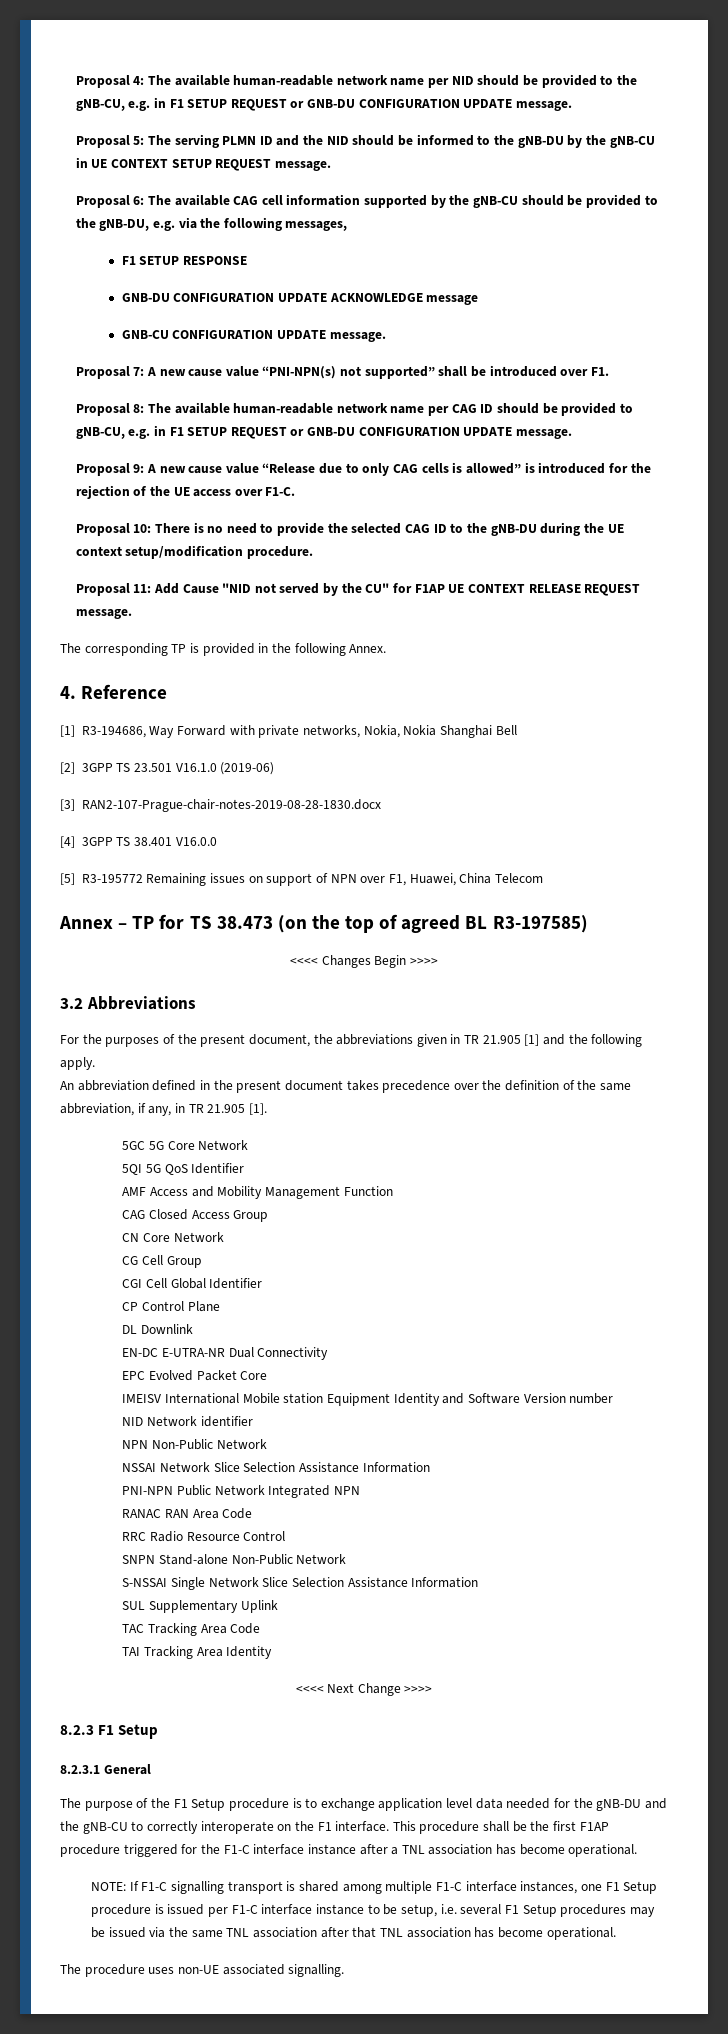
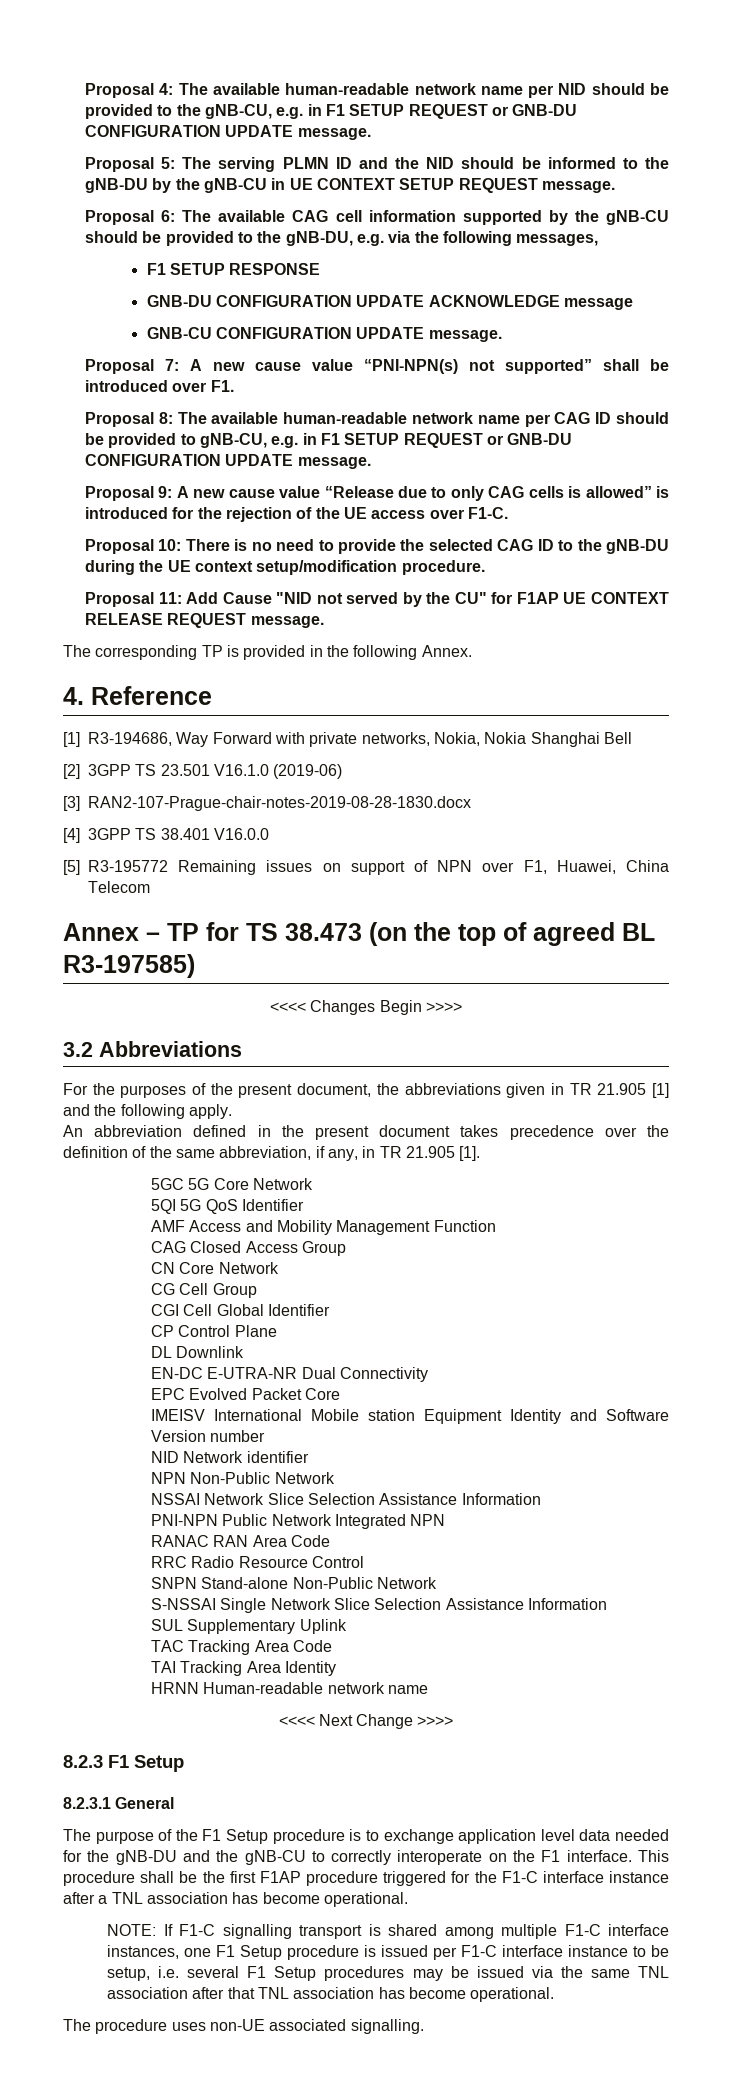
(273, 1652) none -> [151,1682,428,1694] // HRNN Human-readable network name

